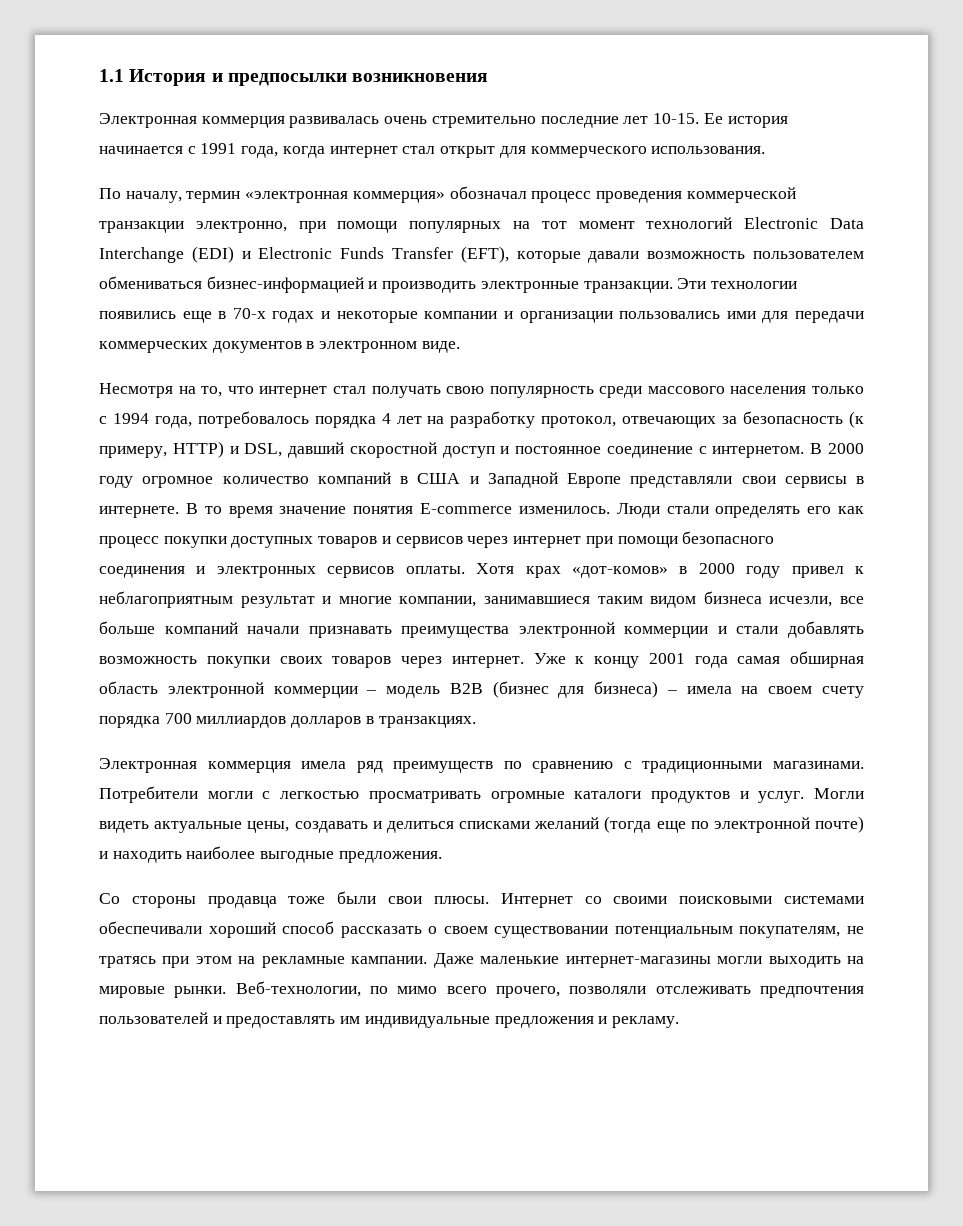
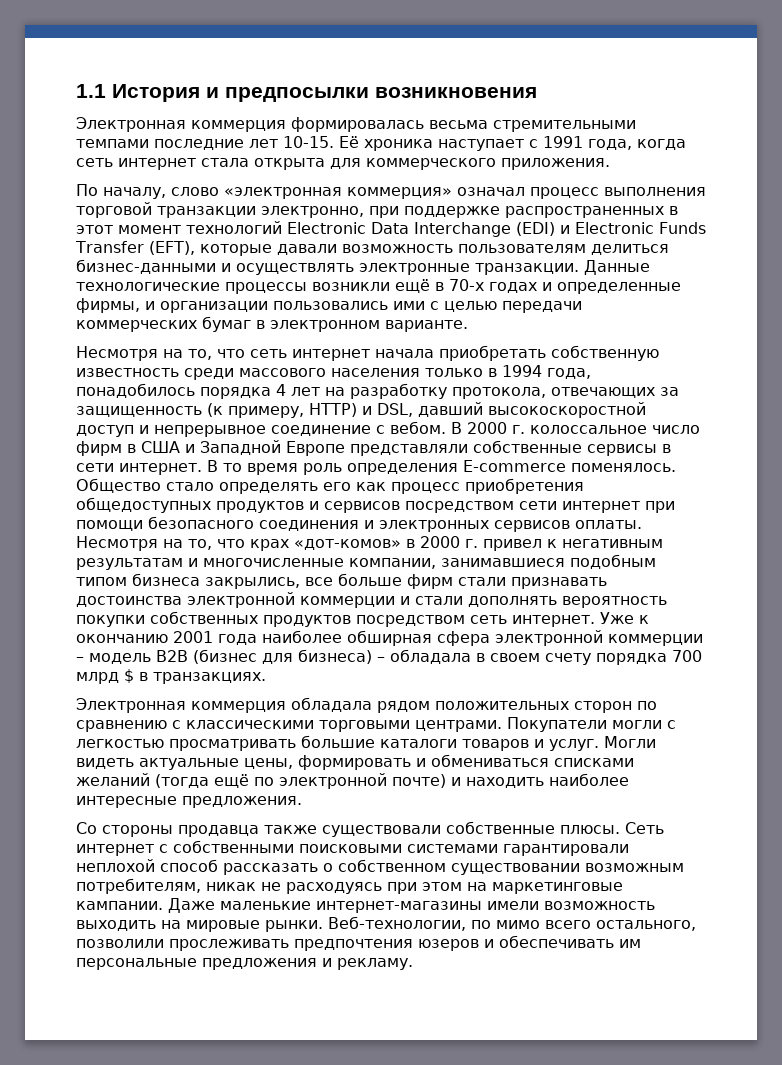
[289,113,788,128] [99,143,496,158] развивалась очень стремительно последние лет 10-15. Ее история начинается с 1991 года, когда интернет стал открыт -> [291,117,636,132] [76,136,686,151] [76,158,325,170] формировалась весьма стремительными темпами последние лет 10-15. Её хроника наступает с 1991 года, когда сеть интернет стала открыта
[651,146,766,154] использования. -> [501,158,610,170] приложения.
[186,191,241,203] термин -> [171,187,219,196] слово
[449,186,796,203] [99,221,567,233] обозначал процесс проведения коммерческой транзакции электронно, при помощи популярных на тот -> [457,187,706,199] [76,202,678,218] [76,225,113,234] означал процесс выполнения торговой транзакции электронно, при поддержке распространенных в этот
[753,251,864,259] [99,276,798,293] [99,311,212,323] пользователем обмениваться бизнес-информацией и производить электронные транзакции. Эти технологии появились еще -> [457,244,669,255] [76,259,650,275] [76,279,430,294] пользователям делиться бизнес-данными и осуществлять электронные транзакции. Данные технологические процессы возникли ещё
[336,311,498,323] некоторые компании -> [557,282,681,294] [76,298,140,313] определенные фирмы,
[762,311,789,323] для -> [430,301,497,312] с целью
[212,341,302,353] документов -> [202,316,251,332] бумаг
[421,341,460,353] [99,383,594,398] виде. // Несмотря на то, что интернет стал получать свою популярность -> [385,320,468,332] [76,345,659,361] [76,368,179,377] варианте. // Несмотря на то, что сеть интернет начала приобретать собственную известность
[99,416,107,424] с -> [488,368,497,377] в
[197,411,309,428] потребовалось -> [76,383,195,398] понадобилось
[541,416,617,428] протокол, -> [452,387,546,399] протокола,
[743,411,844,424] безопасность -> [76,406,202,417] защищенность
[349,442,437,458] скоростной -> [488,402,646,418] высокоскоростной
[515,446,602,454] постоянное -> [154,425,266,437] непрерывное
[712,446,805,458] интернетом. -> [390,421,446,434] вебом.
[99,472,391,488] году огромное количество компаний -> [512,425,700,434] [76,441,122,456] г. колоссальное число фирм
[741,476,776,484] свои -> [473,440,582,453] собственные
[99,506,179,518] интернете. -> [76,463,202,475] сети интернет.
[279,503,865,518] [99,536,509,548] значение понятия E-commerce изменилось. Люди стали определять его как процесс покупки доступных товаров и сервисов через -> [303,460,676,475] [76,478,584,494] [76,497,557,513] роль определения E-commerce поменялось. Общество стало определять его как процесс приобретения общедоступных продуктов и сервисов посредством сети
[476,563,515,574] Хотя -> [76,536,245,551] Несмотря на то, что
[746,566,781,578] году -> [465,539,478,548] г.
[99,591,865,608] [99,621,864,638] [99,656,442,668] неблагоприятным результат и многие компании, занимавшиеся таким видом бизнеса исчезли, все больше компаний начали признавать преимущества электронной коммерции и стали добавлять возможность покупки своих товаров через -> [562,539,663,548] [76,554,656,570] [76,573,607,589] [76,592,667,608] [76,611,507,627] негативным результатам и многочисленные компании, занимавшиеся подобным типом бизнеса закрылись, все больше фирм стали признавать достоинства электронной коммерции и стали дополнять вероятность покупки собственных продуктов посредством сеть
[594,656,639,668] концу -> [76,634,168,643] окончанию
[737,651,864,668] [99,681,158,694] самая обширная область -> [262,630,490,646] наиболее обширная сфера
[686,686,759,694] имела на -> [390,649,485,664] обладала в
[196,716,362,728] миллиардов долларов -> [76,669,134,684] млрд $
[301,761,864,773] [99,786,198,803] имела ряд преимуществ по сравнению с традиционными магазинами. Потребители -> [291,697,657,713] [76,717,607,732] обладала рядом положительных сторон по сравнению с классическими торговыми центрами. Покупатели
[490,791,730,803] огромные каталоги продуктов -> [301,735,529,751] большие каталоги товаров
[294,821,454,833] создавать и делиться -> [298,754,549,770] формировать и обмениваться
[656,821,686,833] еще -> [214,774,249,788] ещё
[260,851,335,863] выгодные -> [76,796,177,808] интересные
[288,891,865,908] [99,921,864,938] [99,956,156,968] тоже были свои плюсы. Интернет со своими поисковыми системами обеспечивали хороший способ рассказать о своем существовании потенциальным покупателям, не тратясь -> [264,821,664,837] [76,840,629,856] [76,859,684,875] [76,878,382,894] также существовали собственные плюсы. Сеть интернет с собственными поисковыми системами гарантировали неплохой способ рассказать о собственном существовании возможным потребителям, никак не расходуясь
[261,956,345,968] рекламные -> [492,882,623,894] маркетинговые
[717,956,763,964] могли -> [487,901,655,910] имели возможность
[495,986,864,998] [99,1012,490,1028] прочего, позволяли отслеживать предпочтения пользователей и предоставлять им индивидуальные -> [596,920,696,931] [76,935,641,951] [76,958,197,970] остального, позволили прослеживать предпочтения юзеров и обеспечивать им персональные

